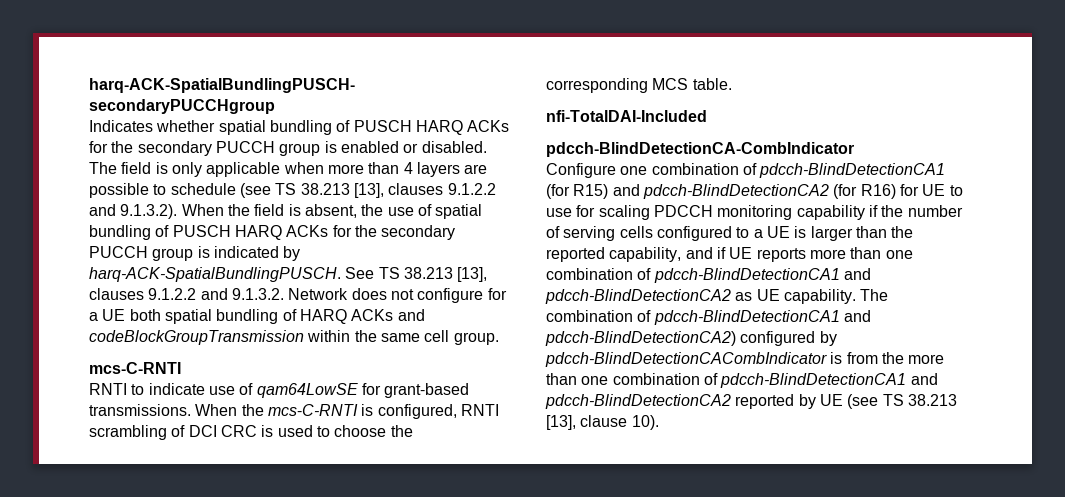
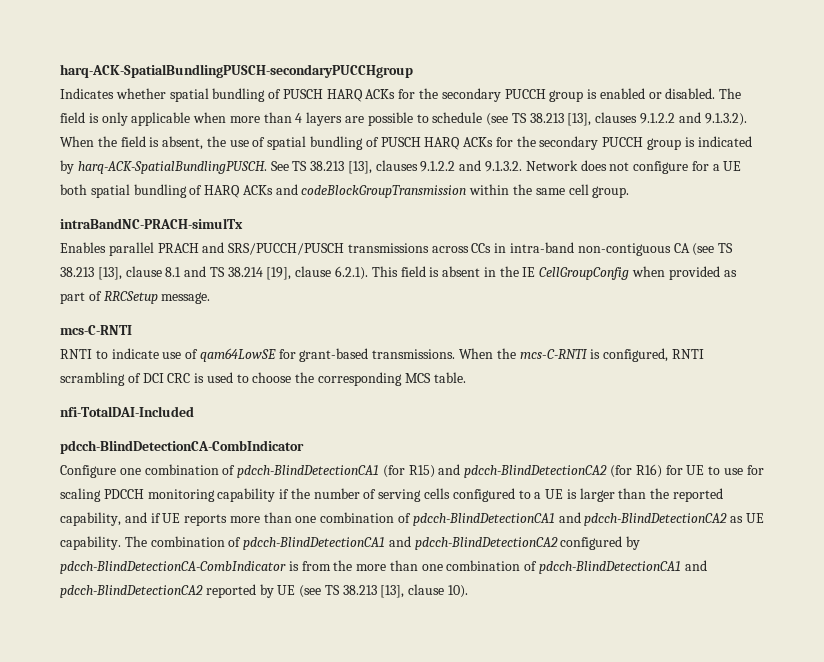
(499, 338) none -> [60,218,243,229] [60,242,734,256] [60,266,737,280] [60,291,211,304] // intraBandNC-PRACH-simulTx // Enables parallel PRACH and SRS/PUCCH/PUSCH transmissions across CCs in intra-band non-contiguous CA (see TS 38.213 [13], clause 8.1 and TS 38.214 [19], clause 6.2.1). This field is absent in the IE CellGroupConfig when provided as part of RRCSetup message.
[545,331,736,346] pdcch-BlindDetectionCA2) -> [414,537,558,550] pdcch-BlindDetectionCA2
[545,352,827,367] pdcch-BlindDetectionCACombIndicator -> [60,561,286,574] pdcch-BlindDetectionCA-CombIndicator

